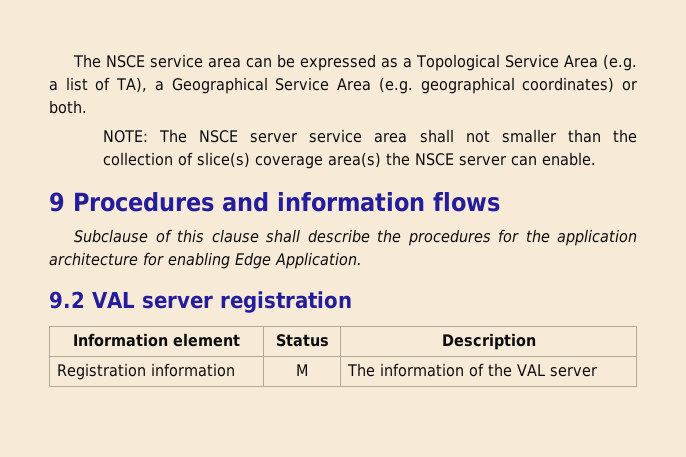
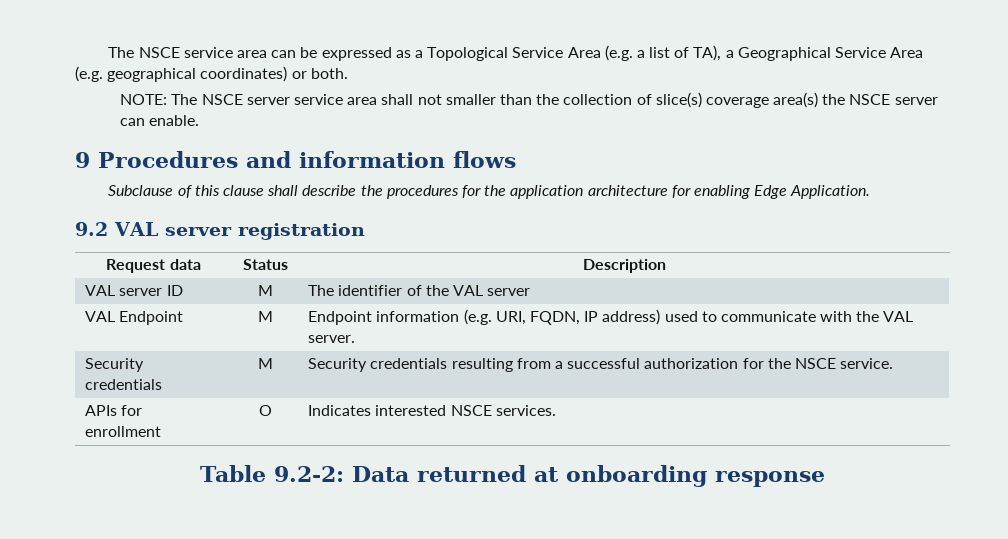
[73,333,240,347] Information element -> [106,259,201,273] Request data
[57,363,236,380] Registration information -> [85,285,183,296] VAL server ID
[380,363,465,377] information -> [338,285,403,296] identifier
(598, 372) none -> [85,311,184,325] [257,311,273,322] [308,309,914,325] [308,335,356,343] [85,358,145,372] [85,379,163,390] [257,358,273,369] [308,358,894,372] [85,405,143,416] [85,426,162,437] [258,405,272,416] [308,405,556,416] [199,465,826,487] // VAL Endpoint | M | Endpoint information (e.g. URI, FQDN, IP address) used to communicate with the VAL server. // Security credentials | M | Security credentials resulting from a successful authorization for the NSCE service. // APIs for enrollment | O | Indicates interested NSCE services. // Table 9.2-2: Data returned at onboarding response

